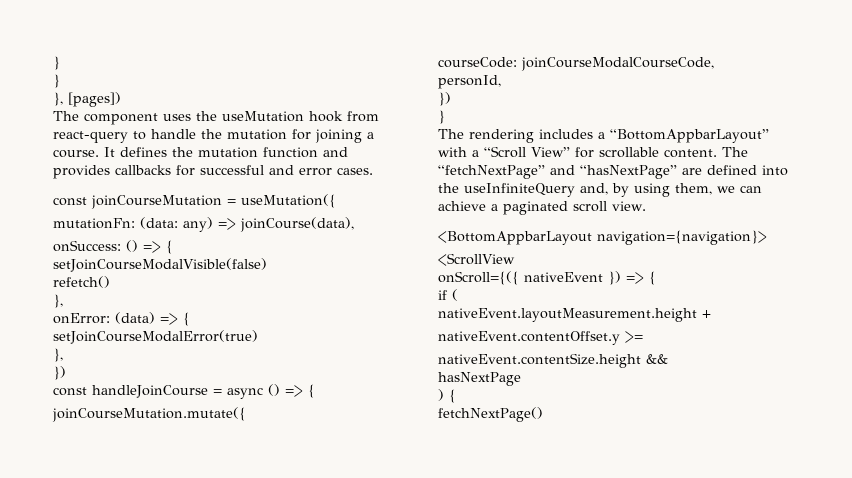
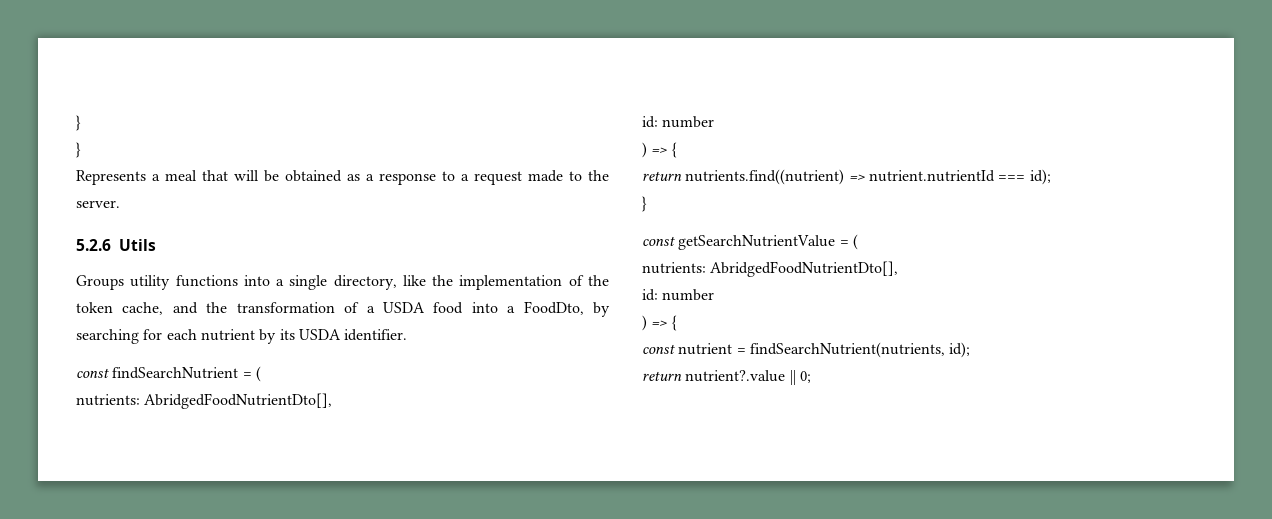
[53,92,121,107] [53,111,379,125] [53,129,374,143] [53,147,348,158] [53,165,373,179] [53,194,336,209] [53,217,354,232] [53,240,173,254] [53,258,267,272] [53,276,110,288] [53,294,63,308] [53,312,190,326] [53,330,258,344] [53,348,63,362] [53,366,66,380] [53,384,315,399] [52,407,246,422] [438,57,714,71] [438,75,501,89] [438,92,451,106] [438,110,445,124] [438,129,769,143] [438,146,748,158] [438,165,788,179] [438,183,762,197] [438,201,646,215] [438,230,767,245] [438,253,515,266] [438,271,656,285] [438,289,458,301] [438,308,711,322] [438,331,643,345] [438,353,668,368] [438,372,521,386] [438,389,456,403] [438,407,543,422] }, [pages]) // The component uses the useMutation hook from react-query to handle the mutation for joining a course. It defines the mutation function and provides callbacks for successful and error cases. // const joinCourseMutation = useMutation({ // mutationFn: (data: any) => joinCourse(data), // onSuccess: () => { // setJoinCourseModalVisible(false) // refetch() // }, // onError: (data) => { // setJoinCourseModalError(true) // }, // }) // const handleJoinCourse = async () => { // joinCourseMutation.mutate({ // courseCode: joinCourseModalCourseCode, // personId, // }) // } // The rendering includes a “BottomAppbarLayout” with a “Scroll View” for scrollable content. The “fetchNextPage” and “hasNextPage” are defined into the useInfiniteQuery and, by using them, we can achieve a paginated scroll view. // <BottomAppbarLayout navigation={navigation}> // <ScrollView // onScroll={({ nativeEvent }) => { // if ( // nativeEvent.layoutMeasurement.height + // nativeEvent.contentOffset.y >= // nativeEvent.contentSize.height && // hasNextPage // ) { // fetchNextPage() -> [76,170,609,185] [76,200,120,208] [76,239,156,251] [76,275,609,290] [76,301,611,317] [76,329,408,344] [76,366,261,382] [76,393,333,409] [642,116,715,128] [642,142,677,158] [642,169,1051,185] [642,196,647,212] [642,234,858,250] [642,261,899,277] [642,289,715,301] [642,315,677,331] [642,342,971,358] [642,370,811,385] Represents a meal that will be obtained as a response to a request made to the server. // 5.2.6 Utils // Groups utility functions into a single directory, like the implementation of the token cache, and the transformation of a USDA food into a FoodDto, by searching for each nutrient by its USDA identifier. // const findSearchNutrient = ( // nutrients: AbridgedFoodNutrientDto[], // id: number // ) => { // return nutrients.find((nutrient) => nutrient.nutrientId === id); // } // const getSearchNutrientValue = ( // nutrients: AbridgedFoodNutrientDto[], // id: number // ) => { // const nutrient = findSearchNutrient(nutrients, id); // return nutrient?.value || 0;

